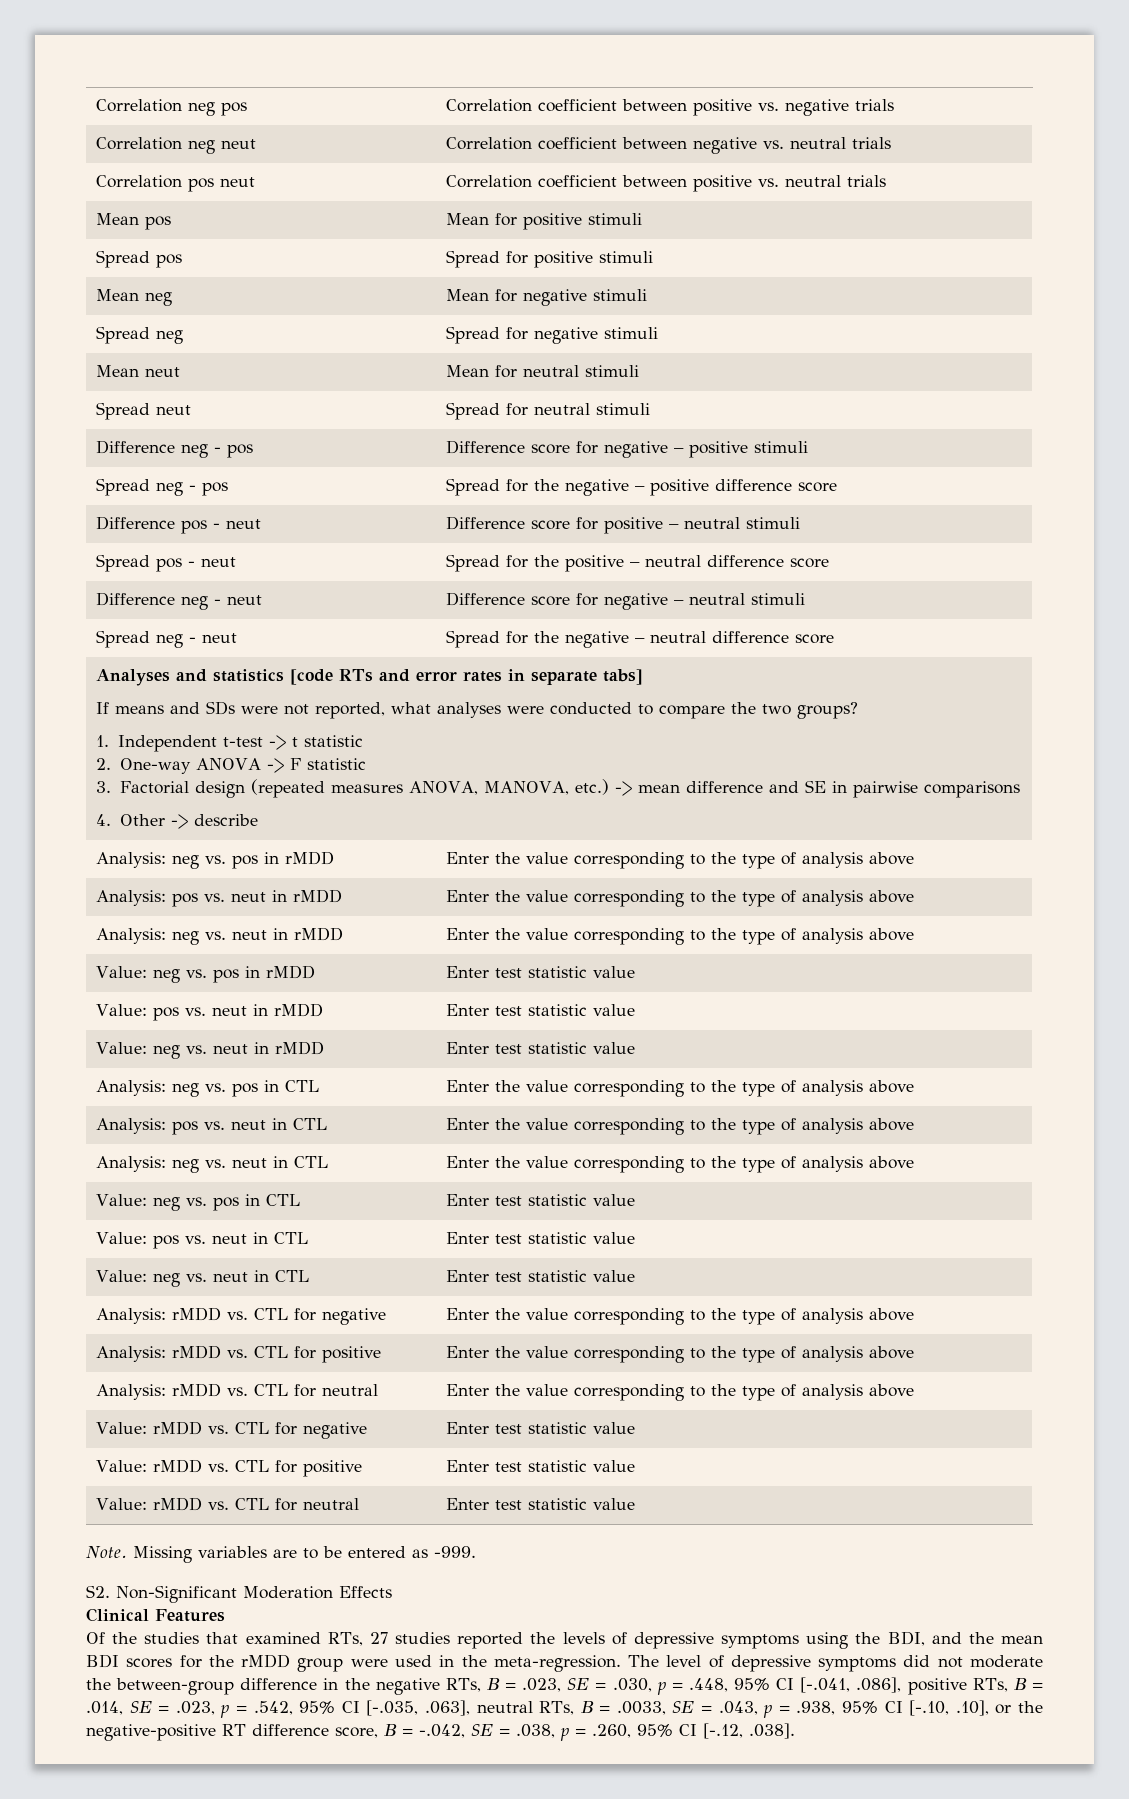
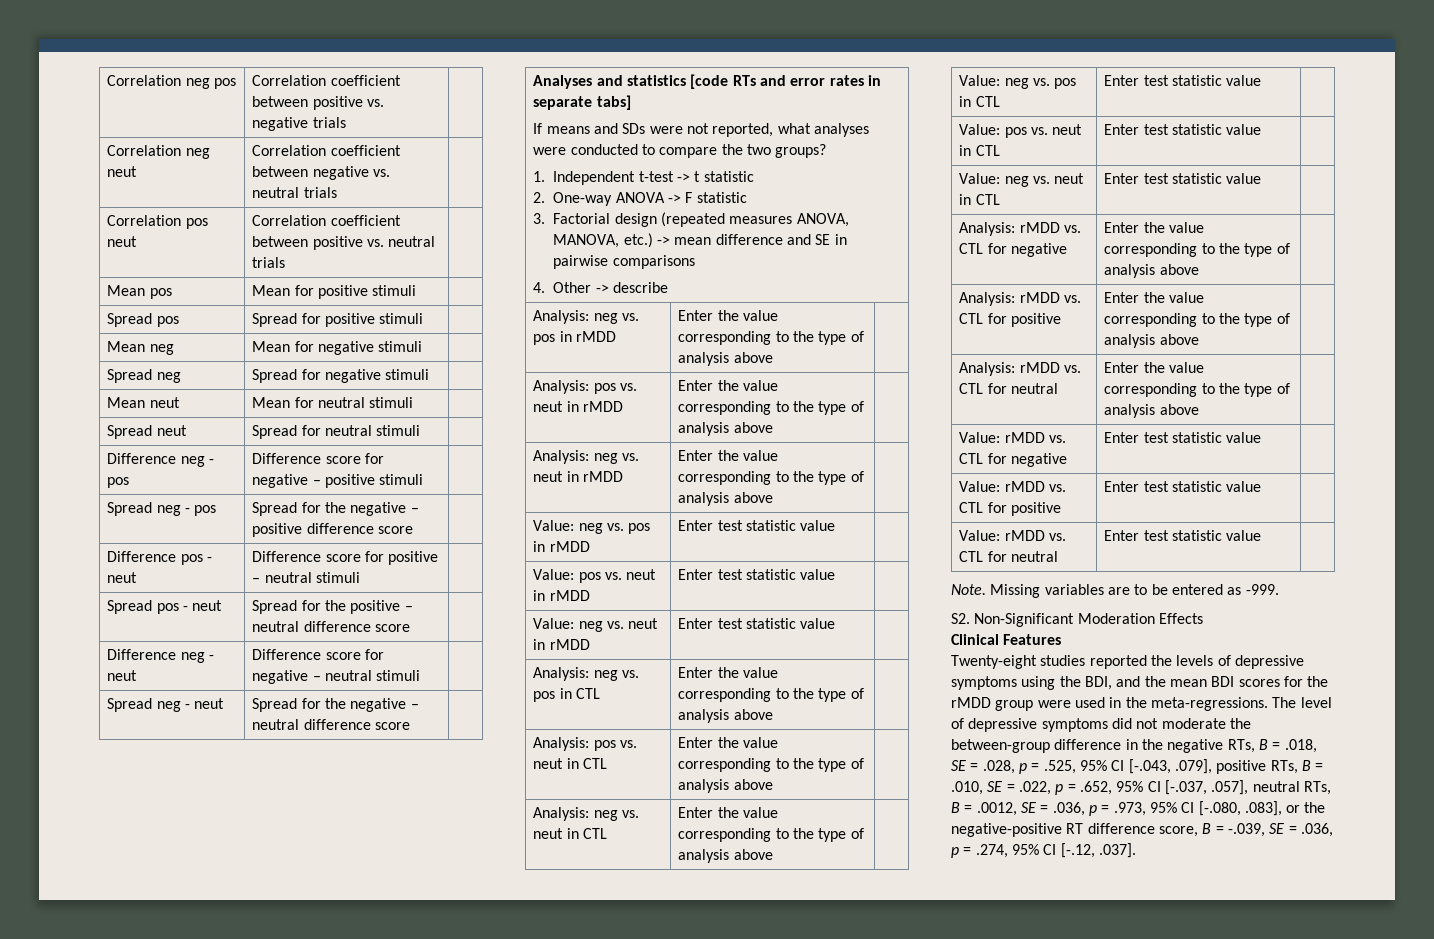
[86,1632,388,1646] Of the studies that examined RTs, 27 -> [951,655,1037,669] Twenty-eight
[493,1655,621,1672] meta-regression. -> [1150,697,1268,711] meta-regressions.
[522,1677,902,1695] .023, SE = .030, p = .448, 95% CI [-.041, .086], -> [1284,739,1317,753] [951,759,1212,774] .018, SE = .028, p = .525, 95% CI [-.043, .079],
[86,1700,470,1718] .014, SE = .023, p = .542, 95% CI [-.035, .063], -> [951,780,1249,795] .010, SE = .022, p = .652, 95% CI [-.037, .057],
[616,1700,989,1718] .0033, SE = .043, p = .938, 95% CI [-.10, .10], -> [976,801,1282,816] .0012, SE = .036, p = .973, 95% CI [-.080, .083],
[419,1724,631,1741] -.042, SE = .038, p = .260, -> [1227,823,1333,837] [951,844,1008,858] -.039, SE = .036, p = .274,
[749,1723,795,1739] .038]. -> [1098,843,1136,858] .037].

